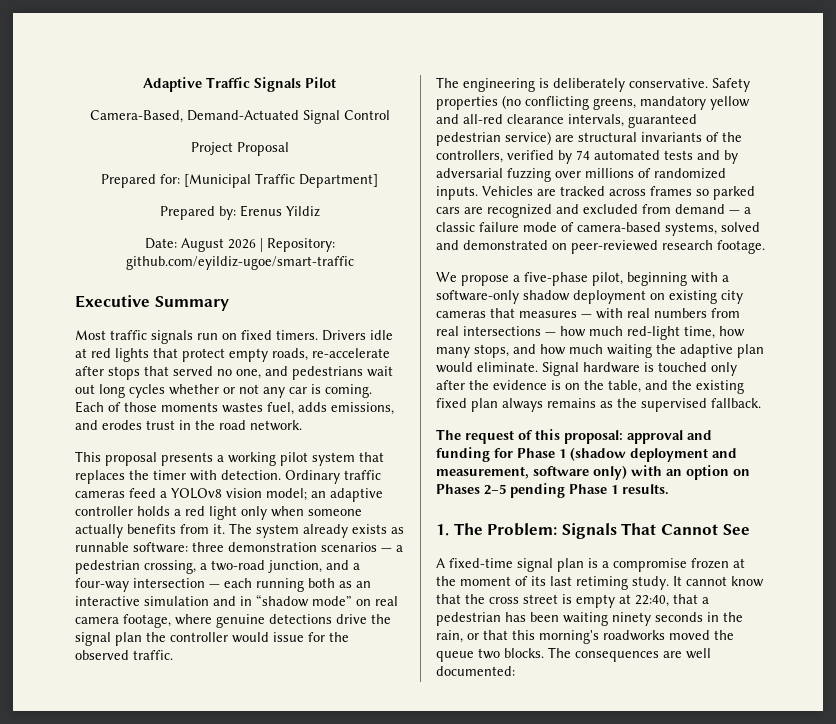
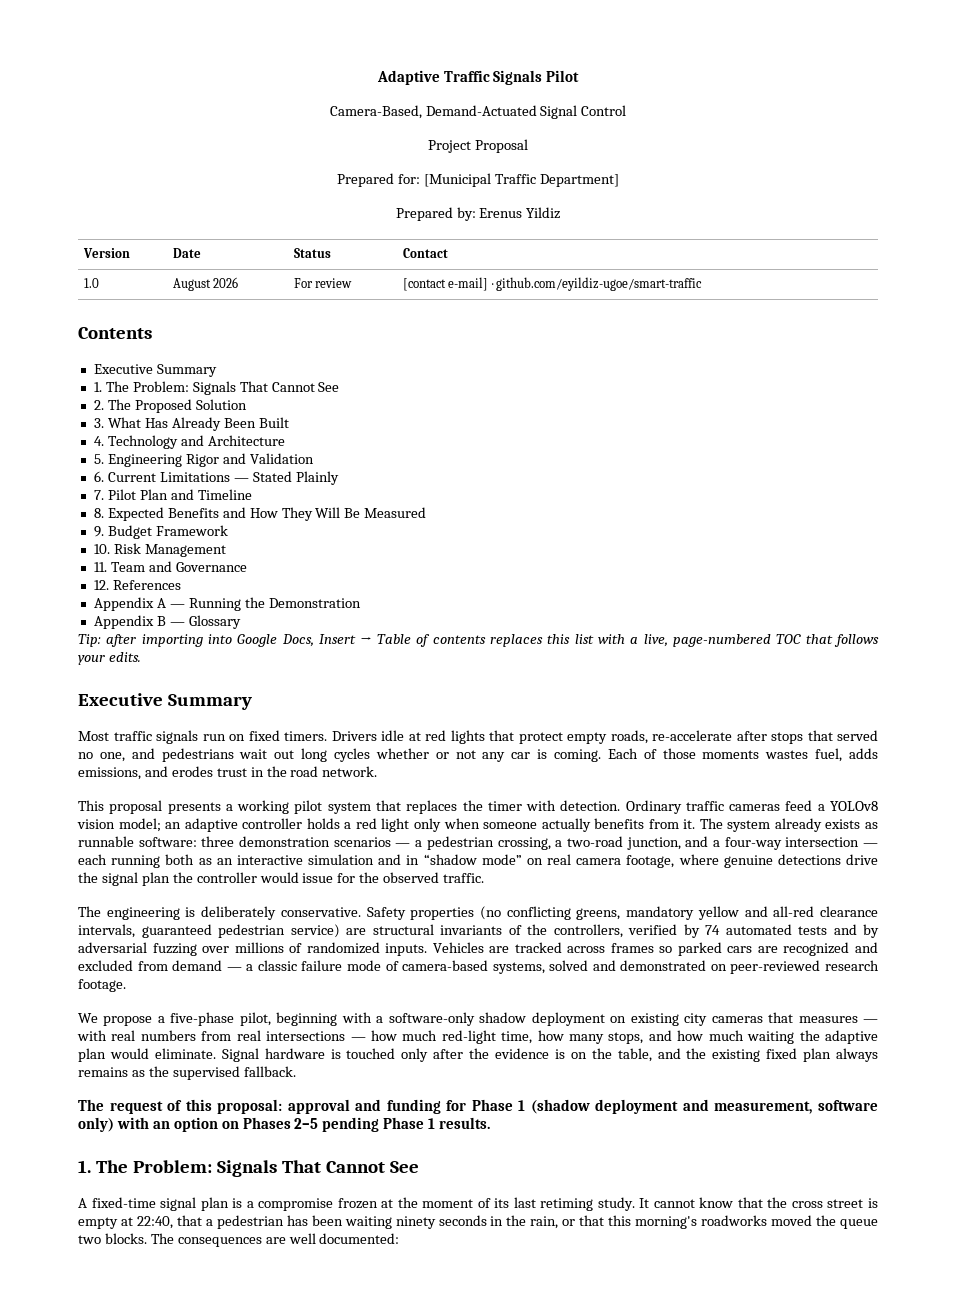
[144,238,335,252] [125,256,354,270] // Date: August 2026 | Repository: github.com/eyildiz-ugoe/smart-traffic -> [82,248,130,258] [172,248,201,258] [293,248,331,258] [402,248,448,258] [83,278,99,288] [172,277,239,291] [293,278,353,288] [402,277,703,291] [78,327,152,339] [93,364,217,377] [93,381,340,395] [93,399,247,413] [93,417,289,431] [93,435,285,449] [93,453,314,467] [93,471,339,485] [93,489,252,500] [93,507,427,521] [93,525,228,539] [93,543,226,557] [93,561,247,572] [93,580,181,590] [93,597,361,611] [93,615,241,629] [78,634,880,647] [78,652,141,665] // Version | Date | Status | Contact // 1.0 | August 2026 | For review | [contact e-mail] · github.com/eyildiz-ugoe/smart-traffic // Contents // Executive Summary // 1. The Problem: Signals That Cannot See // 2. The Proposed Solution // 3. What Has Already Been Built // 4. Technology and Architecture // 5. Engineering Rigor and Validation // 6. Current Limitations — Stated Plainly // 7. Pilot Plan and Timeline // 8. Expected Benefits and How They Will Be Measured // 9. Budget Framework // 10. Risk Management // 11. Team and Governance // 12. References // Appendix A — Running the Demonstration // Appendix B — Glossary // Tip: after importing into Google Docs, Insert → Table of contents replaces this list with a live, page-numbered TOC that follows your edits.

